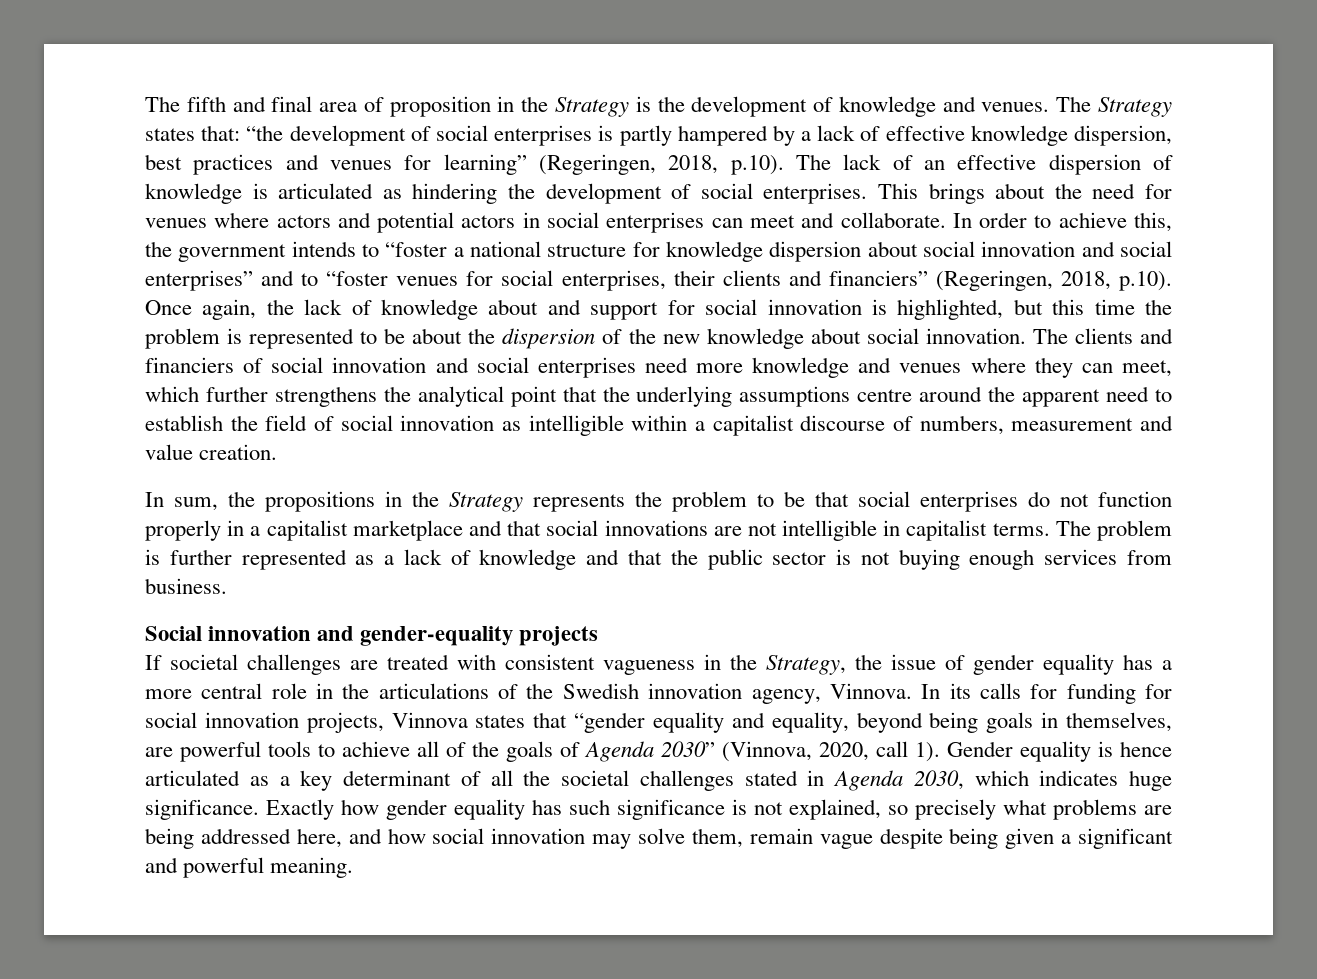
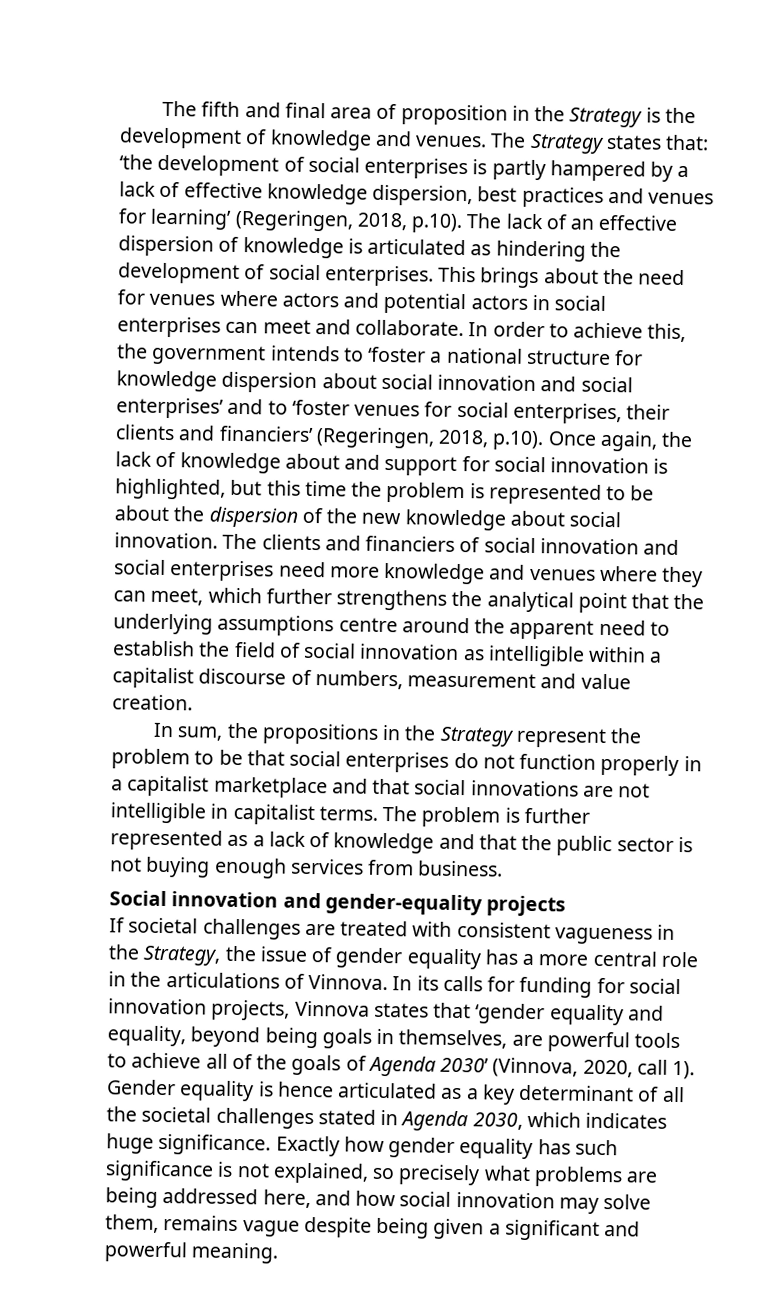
[246,125,284,141] “the -> [119,154,153,170] ‘the
[443,154,527,175] learning” -> [150,208,233,230] learning’
[385,242,448,257] “foster -> [367,346,427,363] ‘foster
[145,270,253,291] enterprises” -> [116,397,224,419] enterprises’
[326,271,389,286] “foster -> [291,399,350,416] ‘foster
[828,270,928,286] financiers” -> [218,425,314,442] financiers’
[533,494,625,512] represents -> [515,727,607,749] represent
[526,683,821,704] the Swedish innovation agency, -> (305, 981) none
[574,712,646,733] “gender -> [475,1003,546,1025] ‘gender
[661,741,715,757] 2030” -> [440,1057,490,1073] 2030’
[749,828,813,844] remain -> [163,1215,239,1232] remains

